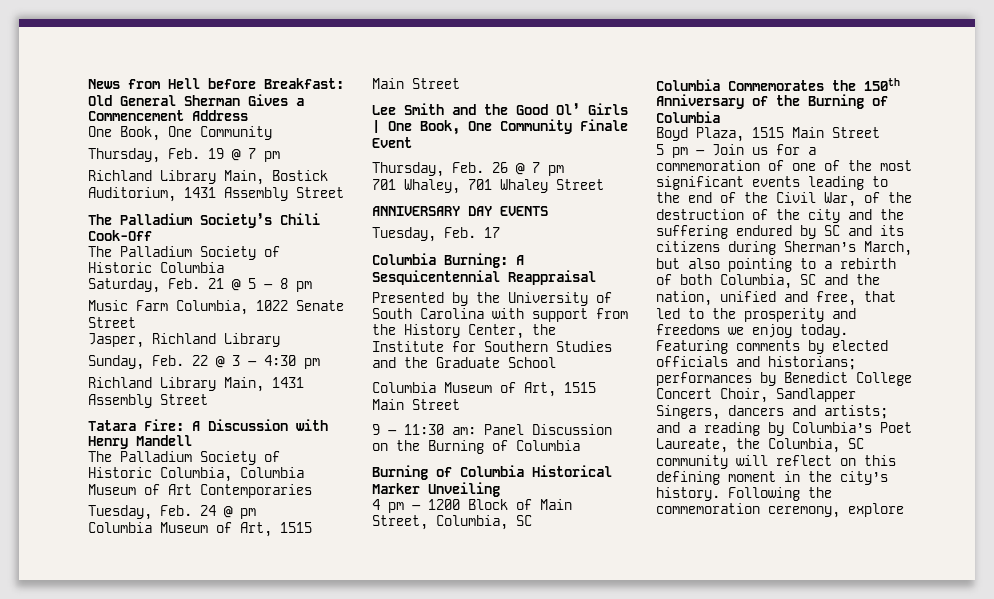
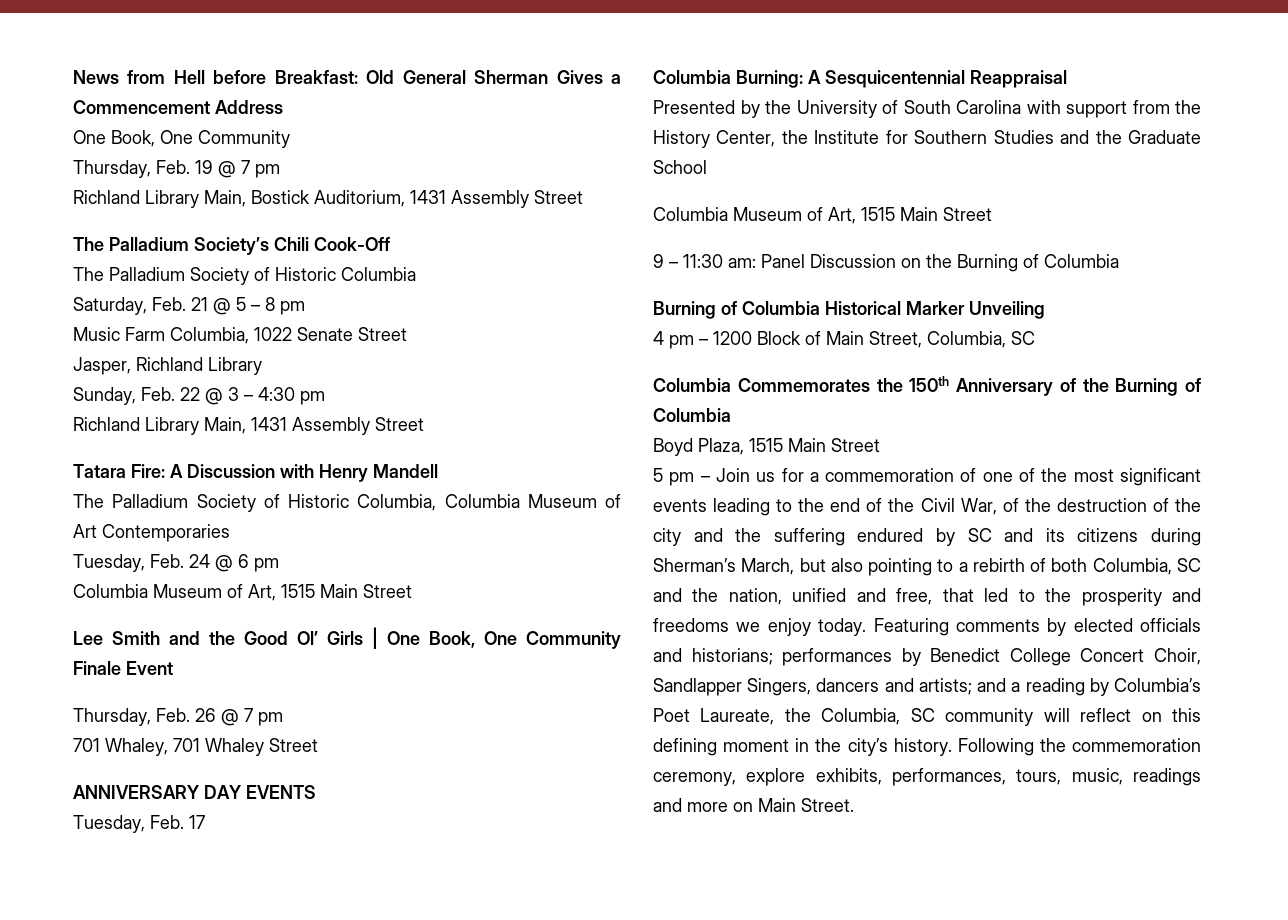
(233, 512) none -> [238,554,249,568] 6
(904, 510) none -> [815,768,1201,786] [653,798,854,812] exhibits, performances, tours, music, readings and more on Main Street.

